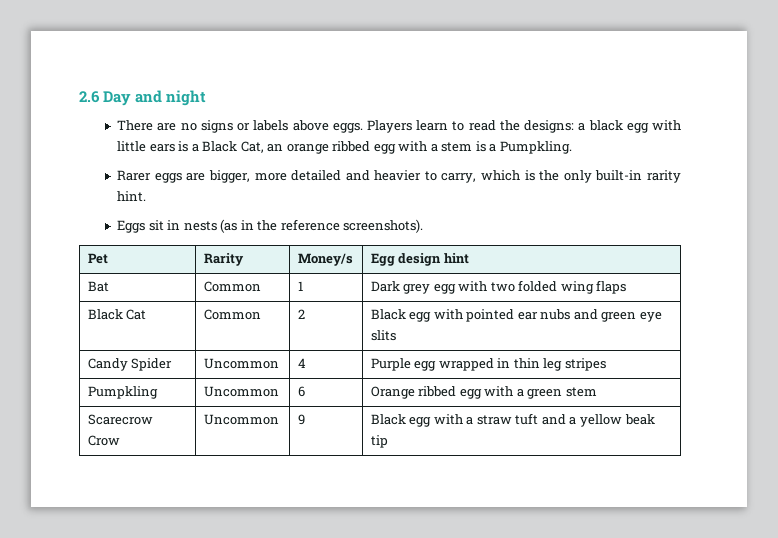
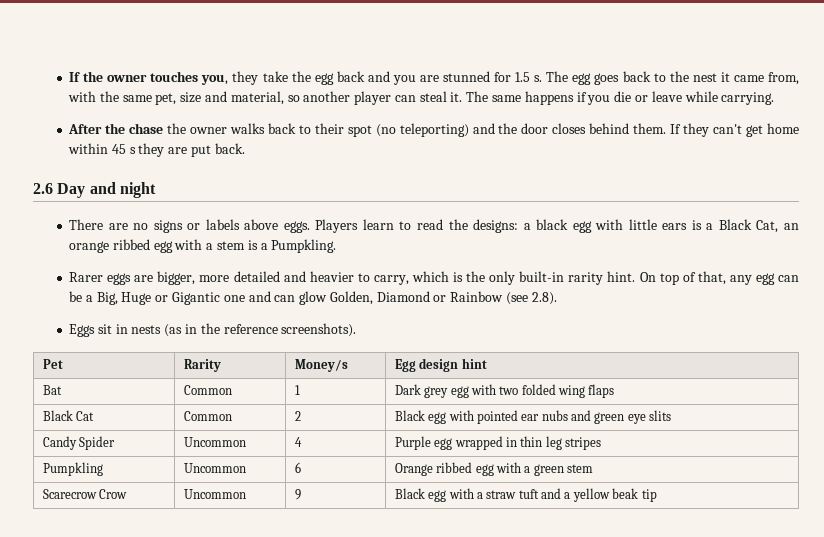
(79, 97) none -> [69,71,800,85] [68,91,775,105] [68,123,800,137] [68,143,245,157] If the owner touches you, they take the egg back and you are stunned for 1.5 s. The egg goes back to the nest it came from, with the same pet, size and material, so another player can steal it. The same happens if you die or leave while carrying. // After the chase the owner walks back to their spot (no teleporting) and the door closes behind them. If they can't get home within 45 s they are put back. //
(147, 196) none -> [639,271,800,285] [69,291,557,305] On top of that, any egg can be a Big, Huge or Gigantic one and can glow Golden, Diamond or Rainbow (see 2.8).

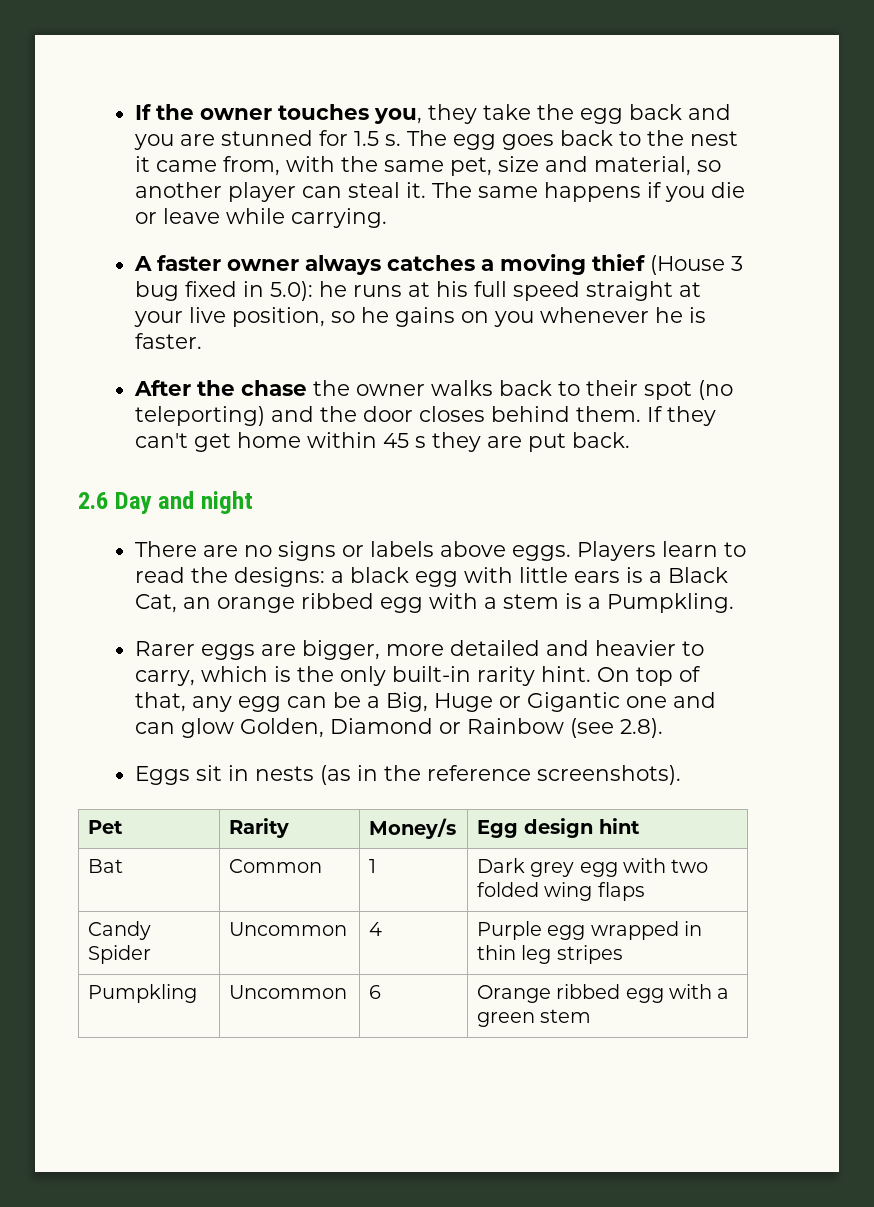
(775, 98) none -> [134,254,744,275] [135,281,702,301] [134,307,707,327] [135,333,203,349] // A faster owner always catches a moving thief (House 3 bug fixed in 5.0): he runs at his full speed straight at your live position, so he gains on you whenever he is faster.
[42,410,95,421] [183,411,232,421] [294,411,301,421] [394,410,672,424] // Black Cat | Common | 2 | Black egg with pointed ear nubs and green eye slits -> (645, 891) none
[42,489,128,499] [183,489,246,499] [294,489,301,500] [394,488,657,502] // Scarecrow Crow | Uncommon | 9 | Black egg with a straw tuft and a yellow beak tip -> (592, 1016) none

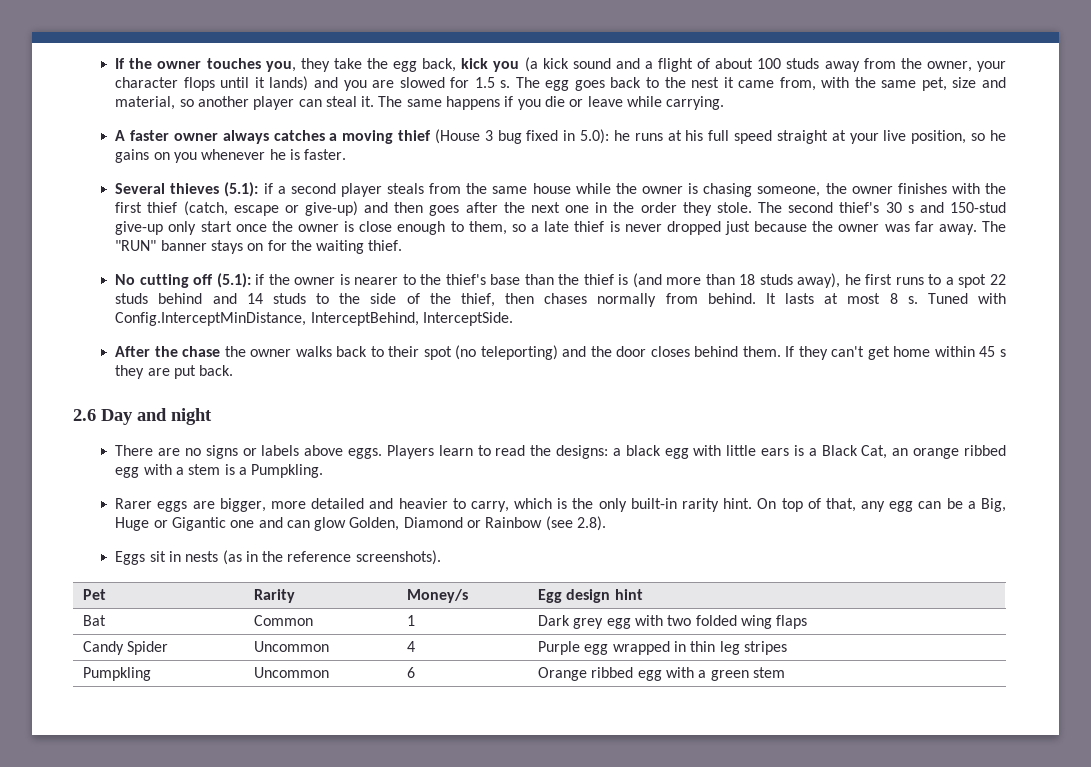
[629,104,683,120] back -> [422,57,1007,72] [115,76,309,91] back, kick you (a kick sound and a flight of about 100 studs away from the owner, your character flops until it lands)
[221,130,314,146] stunned -> [399,77,445,88] slowed
(203, 341) none -> [115,182,1006,197] [115,201,1006,216] [115,221,1007,235] [115,240,403,254] [115,273,1006,288] [115,293,1006,307] [115,312,513,326] // Several thieves (5.1): if a second player steals from the same house while the owner is chasing someone, the owner finishes with the first thief (catch, escape or give-up) and then goes after the next one in the order they stole. The second thief's 30 s and 150-stud give-up only start once the owner is close enough to them, so a late thief is never dropped just because the owner was far away. The "RUN" banner stays on for the waiting thief. // No cutting off (5.1): if the owner is nearer to the thief's base than the thief is (and more than 18 studs away), he first runs to a spot 22 studs behind and 14 studs to the side of the thief, then chases normally from behind. It lasts at most 8 s. Tuned with Config.InterceptMinDistance, InterceptBehind, InterceptSide.

